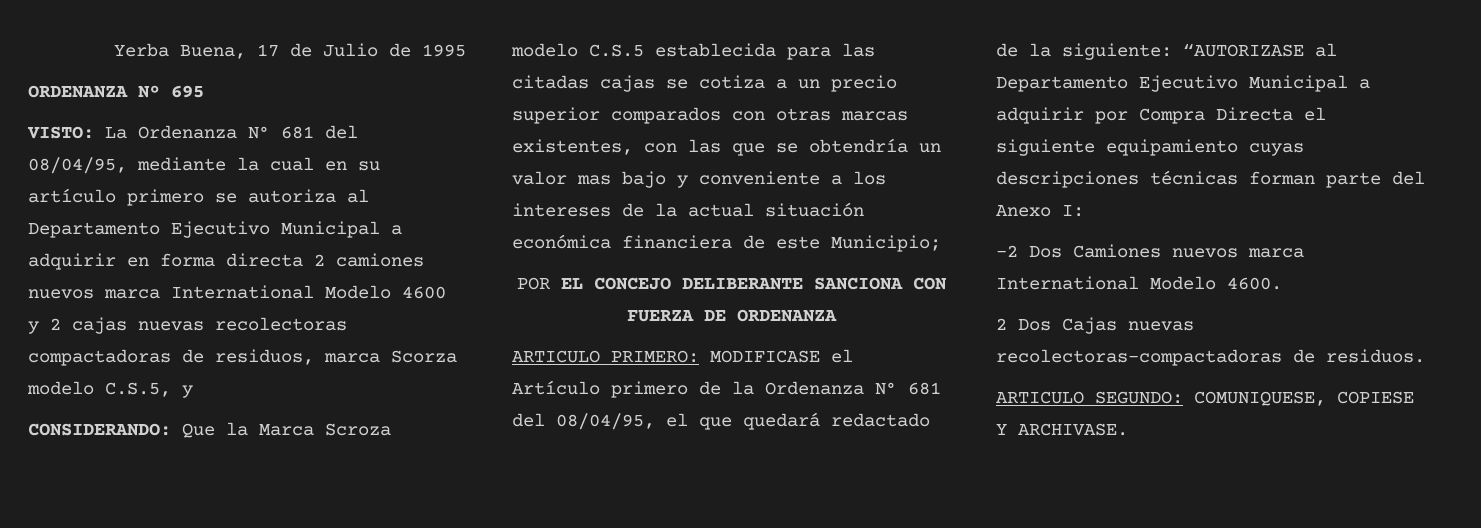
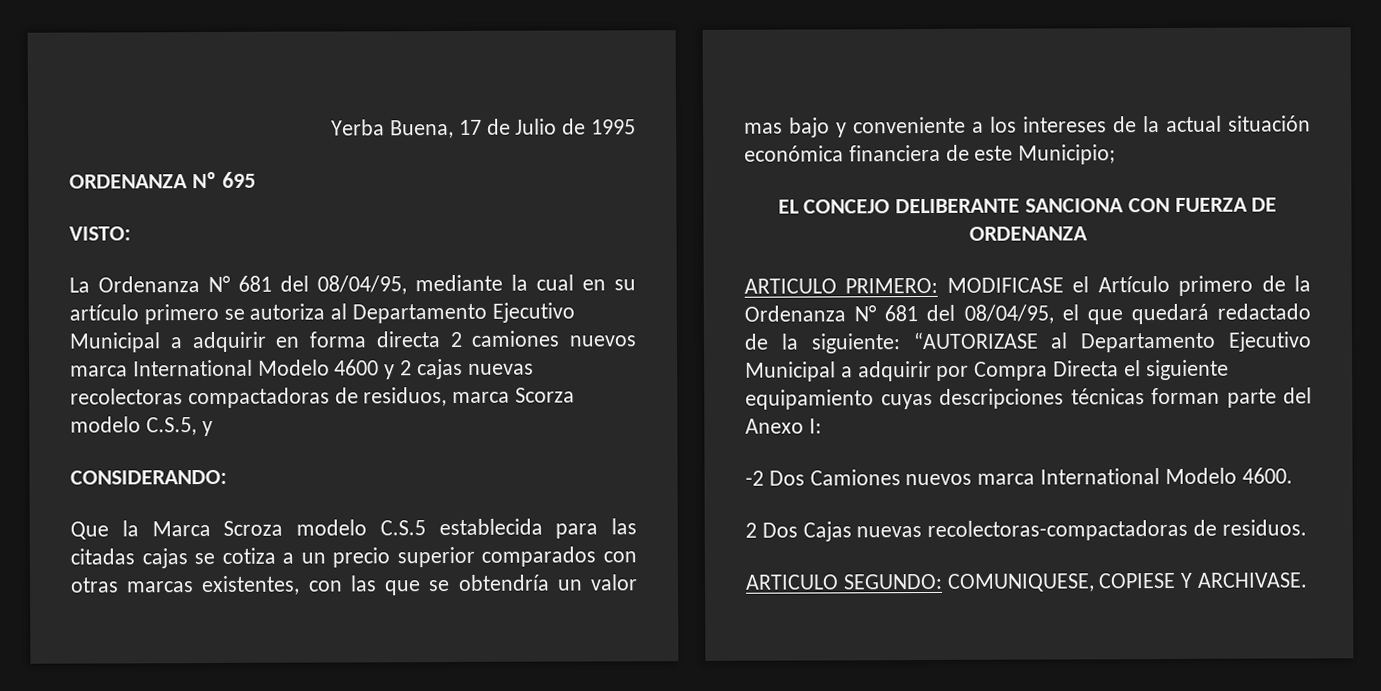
(94, 132) none -> (131, 233) //
(171, 429) none -> (227, 477) //
[516,277,551,290] POR -> (1117, 154) none

